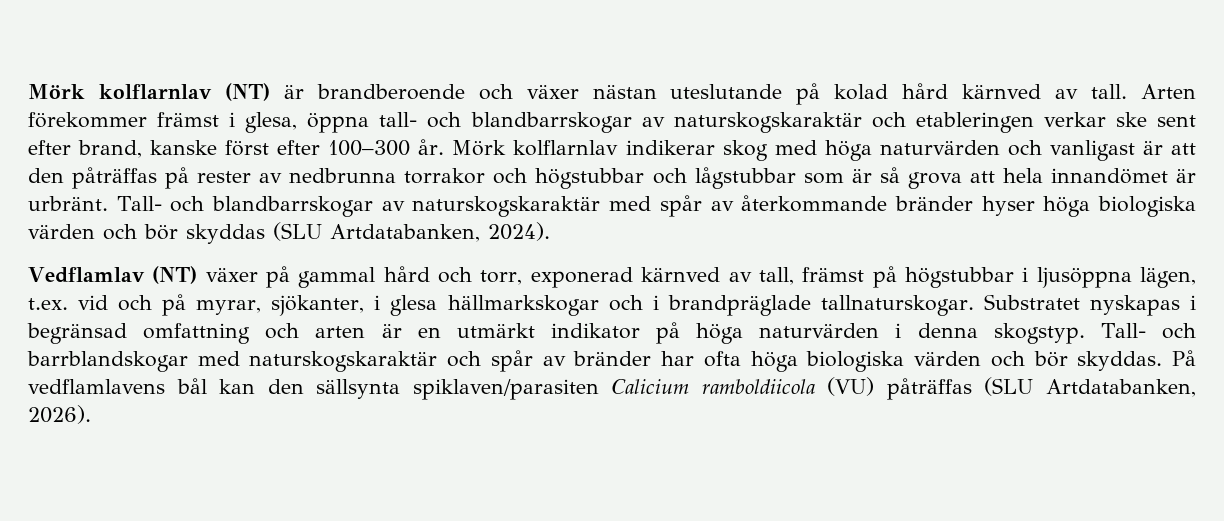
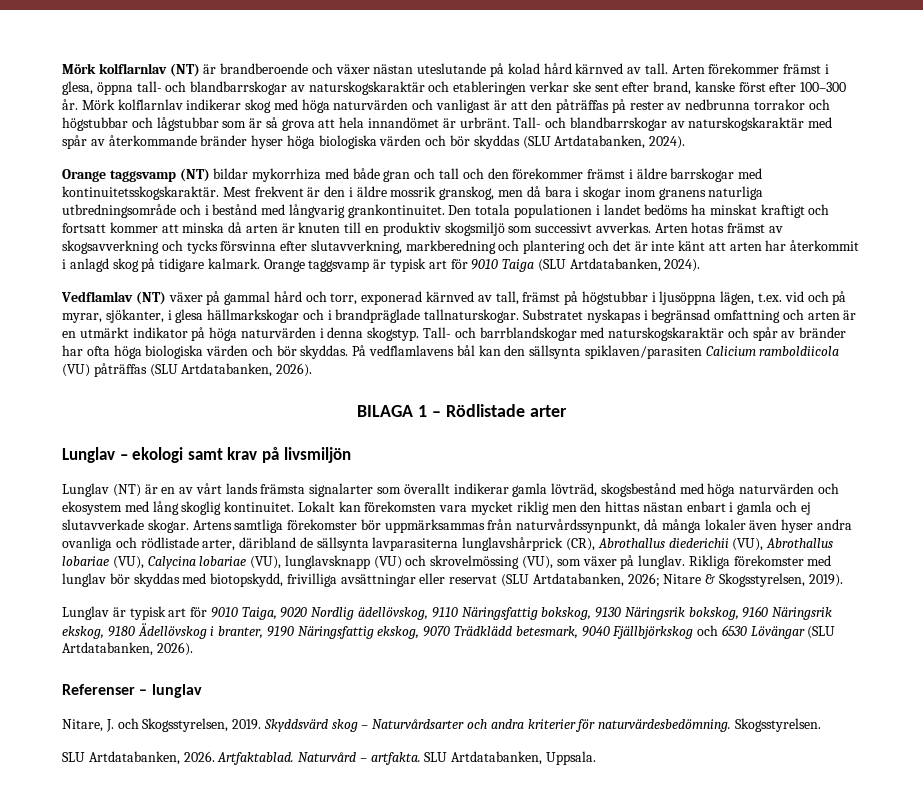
(550, 231) none -> [62,168,763,182] [62,186,764,200] [62,204,830,218] [62,222,784,236] [62,240,860,254] [62,258,701,272] // Orange taggsvamp (NT) bildar mykorrhiza med både gran och tall och den förekommer främst i äldre barrskogar med kontinuitetsskogskaraktär. Mest frekvent är den i äldre mossrik granskog, men då bara i skogar inom granens naturliga utbredningsområde och i bestånd med långvarig grankontinuitet. Den totala populationen i landet bedöms ha minskat kraftigt och fortsatt kommer att minska då arten är knuten till en produktiv skogsmiljö som successivt avverkas. Arten hotas främst av skogsavverkning och tycks försvinna efter slutavverkning, markberedning och plantering och det är inte känt att arten har återkommit i anlagd skog på tidigare kalmark. Orange taggsvamp är typisk art för 9010 Taiga (SLU Artdatabanken, 2024).
(91, 414) none -> [357,404,567,417] [62,447,351,463] [62,483,840,497] [62,501,811,515] [62,519,852,533] [62,537,834,551] [62,555,832,569] [62,573,843,587] [62,606,833,620] [62,623,836,639] [62,642,193,656] [62,684,202,698] [62,718,821,732] [62,751,597,765] // BILAGA 1 – Rödlistade arter // Lunglav – ekologi samt krav på livsmiljön // Lunglav (NT) är en av vårt lands främsta signalarter som överallt indikerar gamla lövträd, skogsbestånd med höga naturvärden och ekosystem med lång skoglig kontinuitet. Lokalt kan förekomsten vara mycket riklig men den hittas nästan enbart i gamla och ej slutavverkade skogar. Artens samtliga förekomster bör uppmärksammas från naturvårdssynpunkt, då många lokaler även hyser andra ovanliga och rödlistade arter, däribland de sällsynta lavparasiterna lunglavshårprick (CR), Abrothallus diederichii (VU), Abrothallus lobariae (VU), Calycina lobariae (VU), lunglavsknapp (VU) och skrovelmössing (VU), som växer på lunglav. Rikliga förekomster med lunglav bör skyddas med biotopskydd, frivilliga avsättningar eller reservat (SLU Artdatabanken, 2026; Nitare & Skogsstyrelsen, 2019). // Lunglav är typisk art för 9010 Taiga, 9020 Nordlig ädellövskog, 9110 Näringsfattig bokskog, 9130 Näringsrik bokskog, 9160 Näringsrik ekskog, 9180 Ädellövskog i branter, 9190 Näringsfattig ekskog, 9070 Trädklädd betesmark, 9040 Fjällbjörkskog och 6530 Lövängar (SLU Artdatabanken, 2026). // Referenser – lunglav // Nitare, J. och Skogsstyrelsen, 2019. Skyddsvärd skog – Naturvårdsarter och andra kriterier för naturvärdesbedömning. Skogsstyrelsen. // SLU Artdatabanken, 2026. Artfaktablad. Naturvård – artfakta. SLU Artdatabanken, Uppsala.

